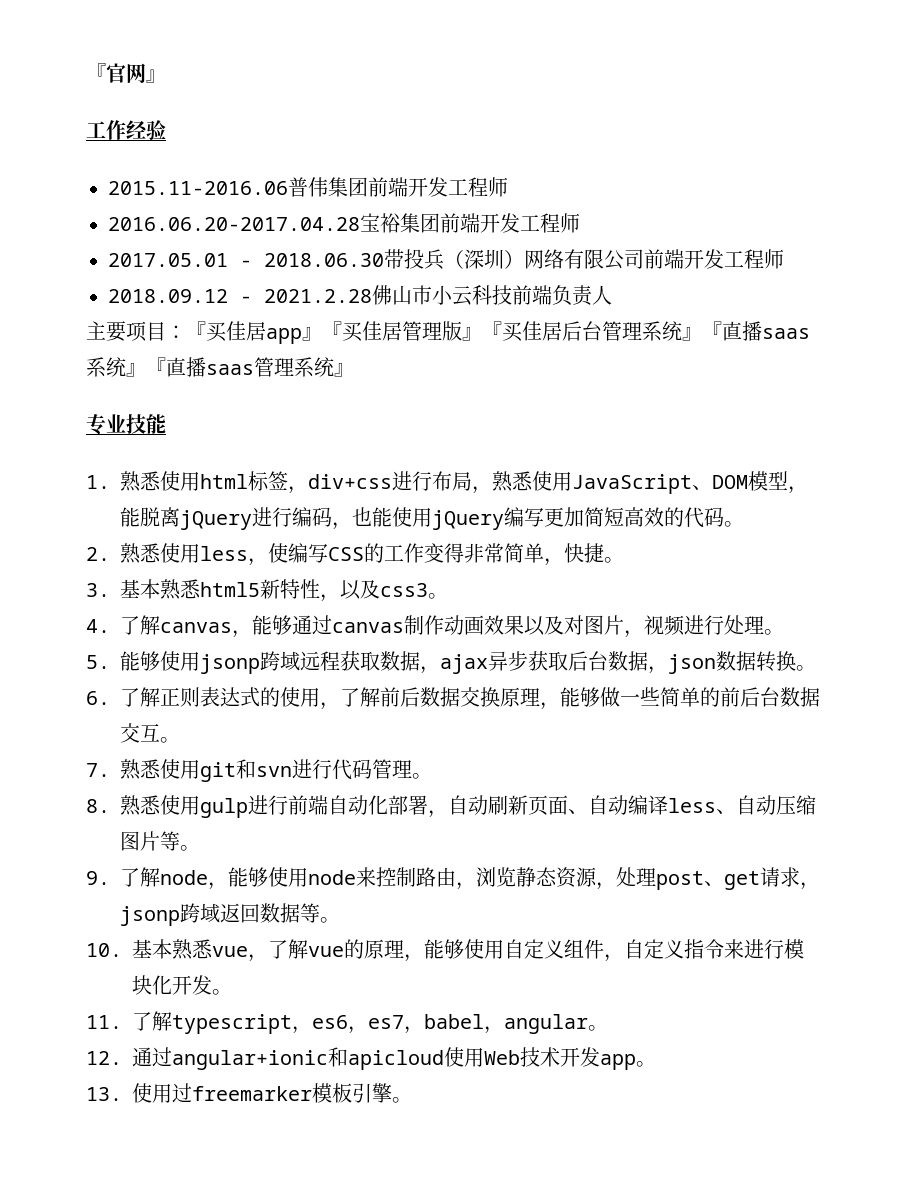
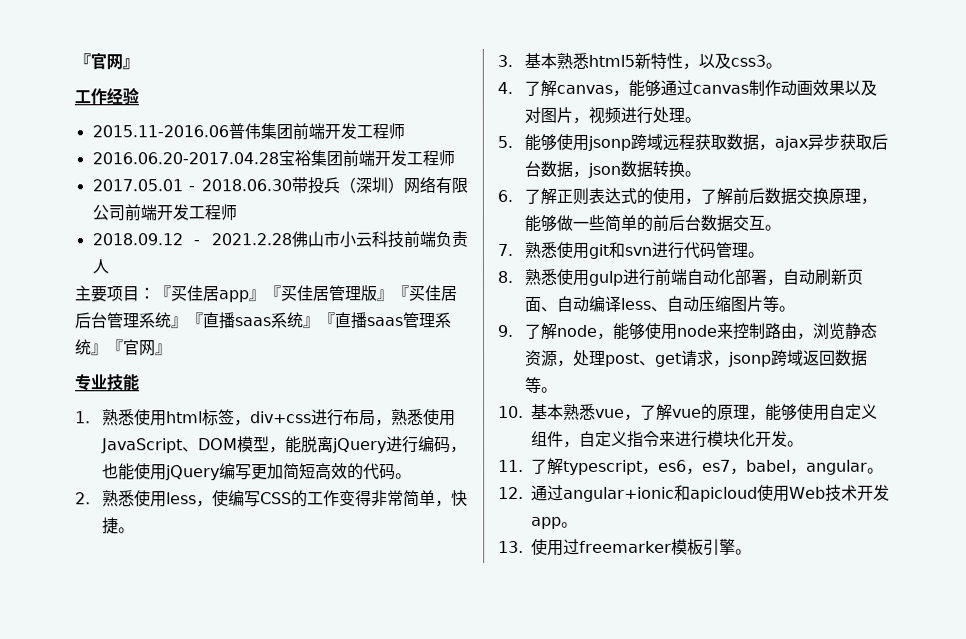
(354, 370) none -> [107,339,172,357] 『官网』

